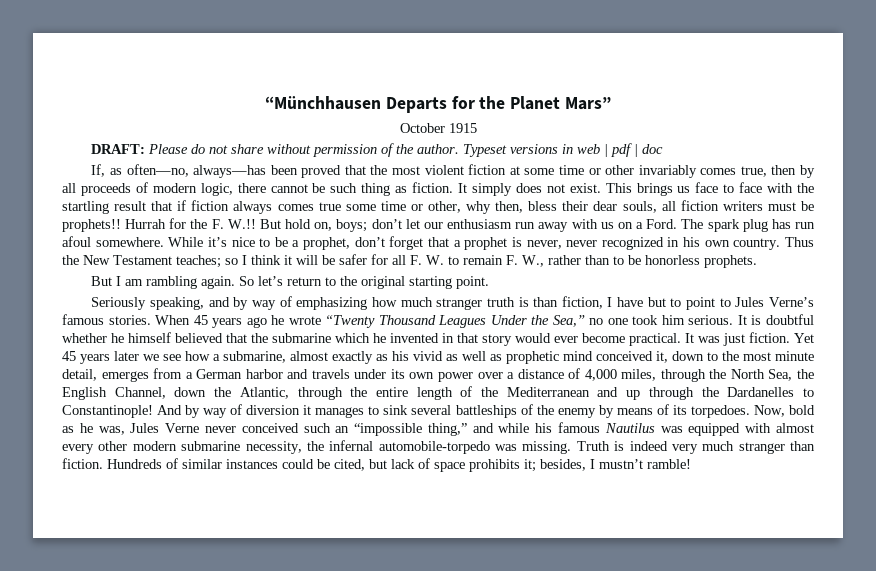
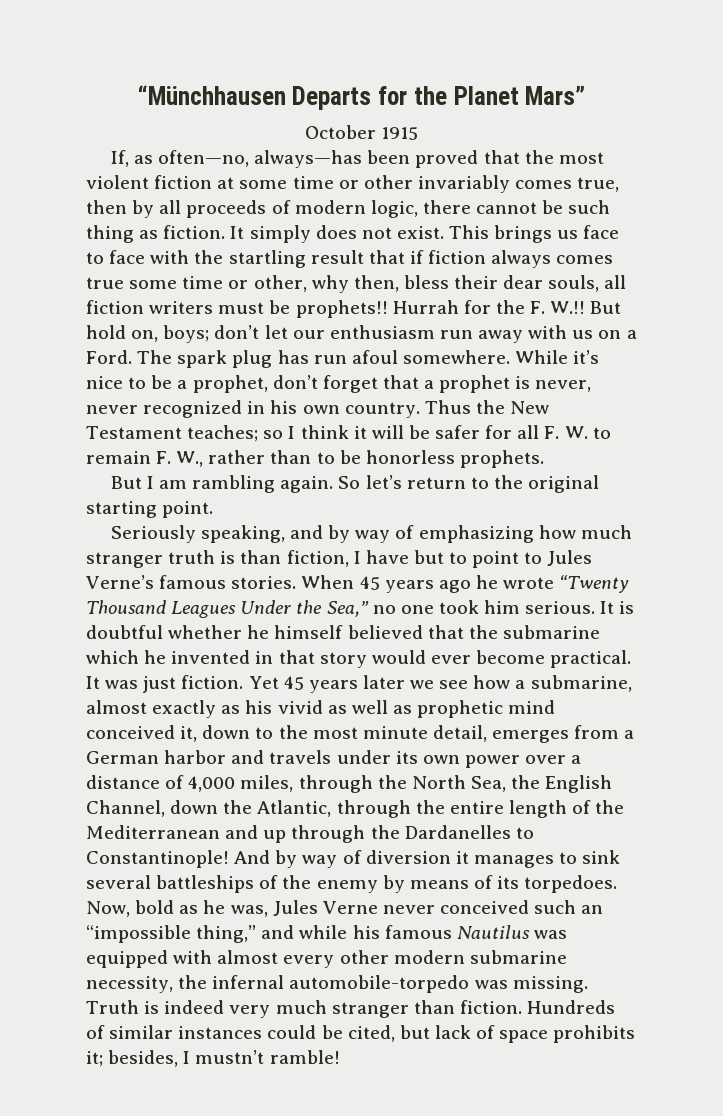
[91,143,664,157] // DRAFT: Please do not share without permission of the author. Typeset versions in web | pdf | doc -> (419, 133) none

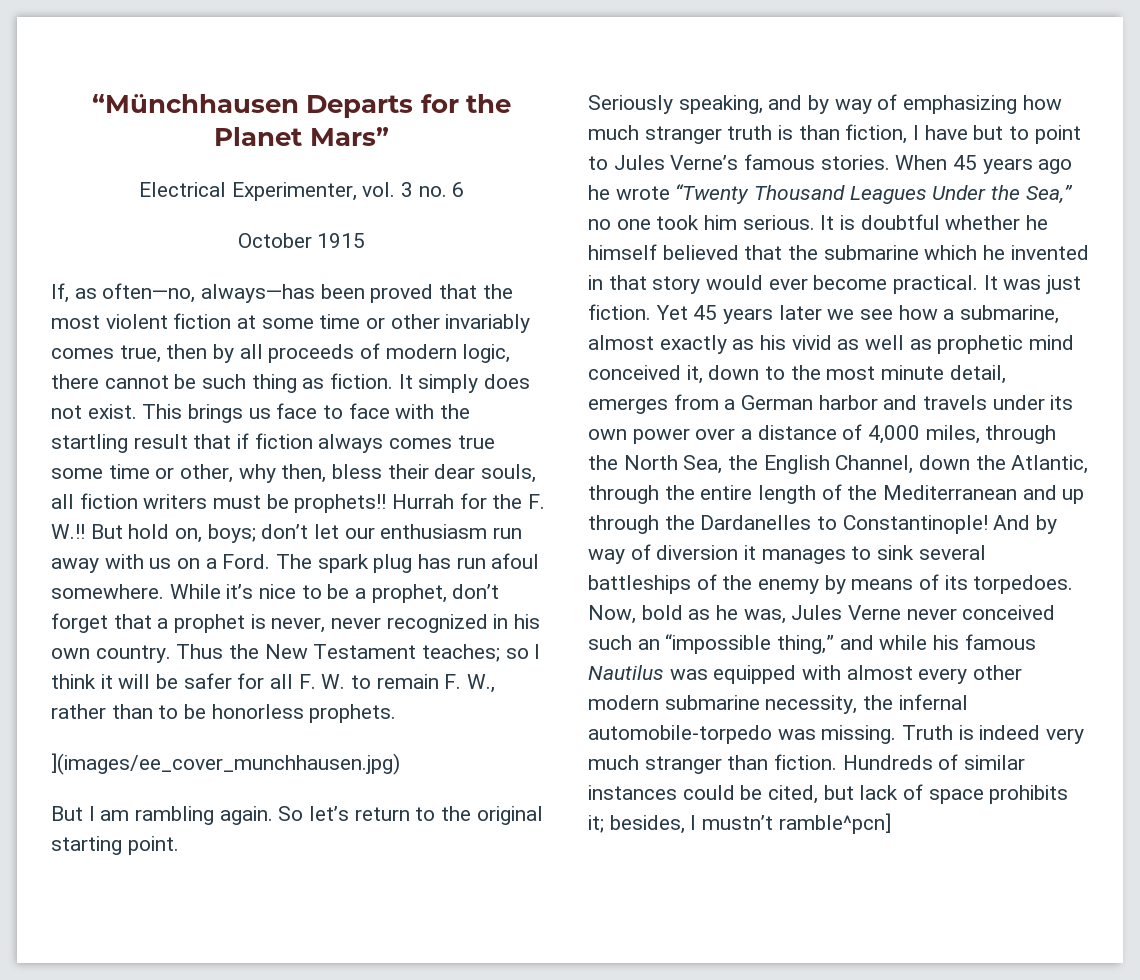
(586, 95) none -> [138,182,465,201] // Electrical Experimenter, vol. 3 no. 6
(545, 459) none -> [51,753,400,775] // ](images/ee_cover_munchhausen.jpg)
[269,1050,340,1064] ramble! -> [778,813,891,834] ramble^pcn]

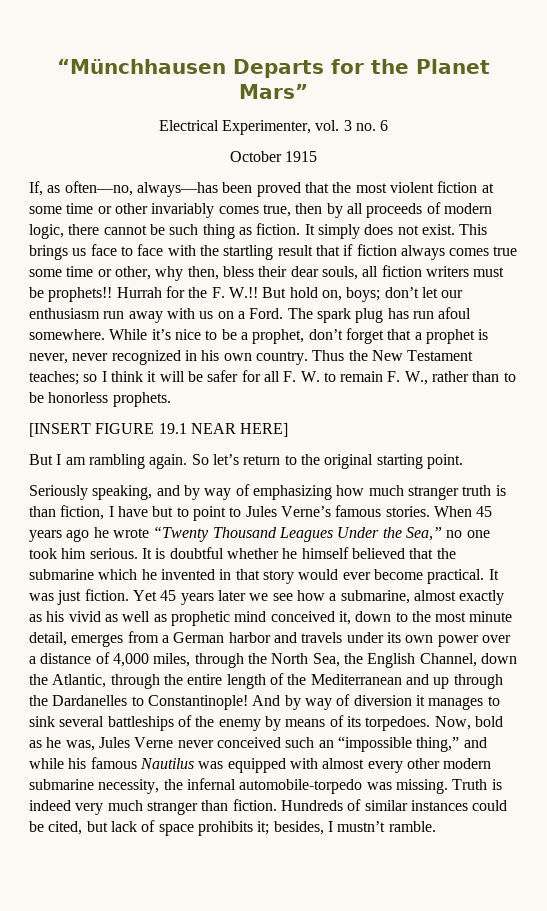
[51,753,400,775] ](images/ee_cover_munchhausen.jpg) -> [29,423,289,437] [INSERT FIGURE 19.1 NEAR HERE]
[778,813,891,834] ramble^pcn] -> [388,821,436,832] ramble.

